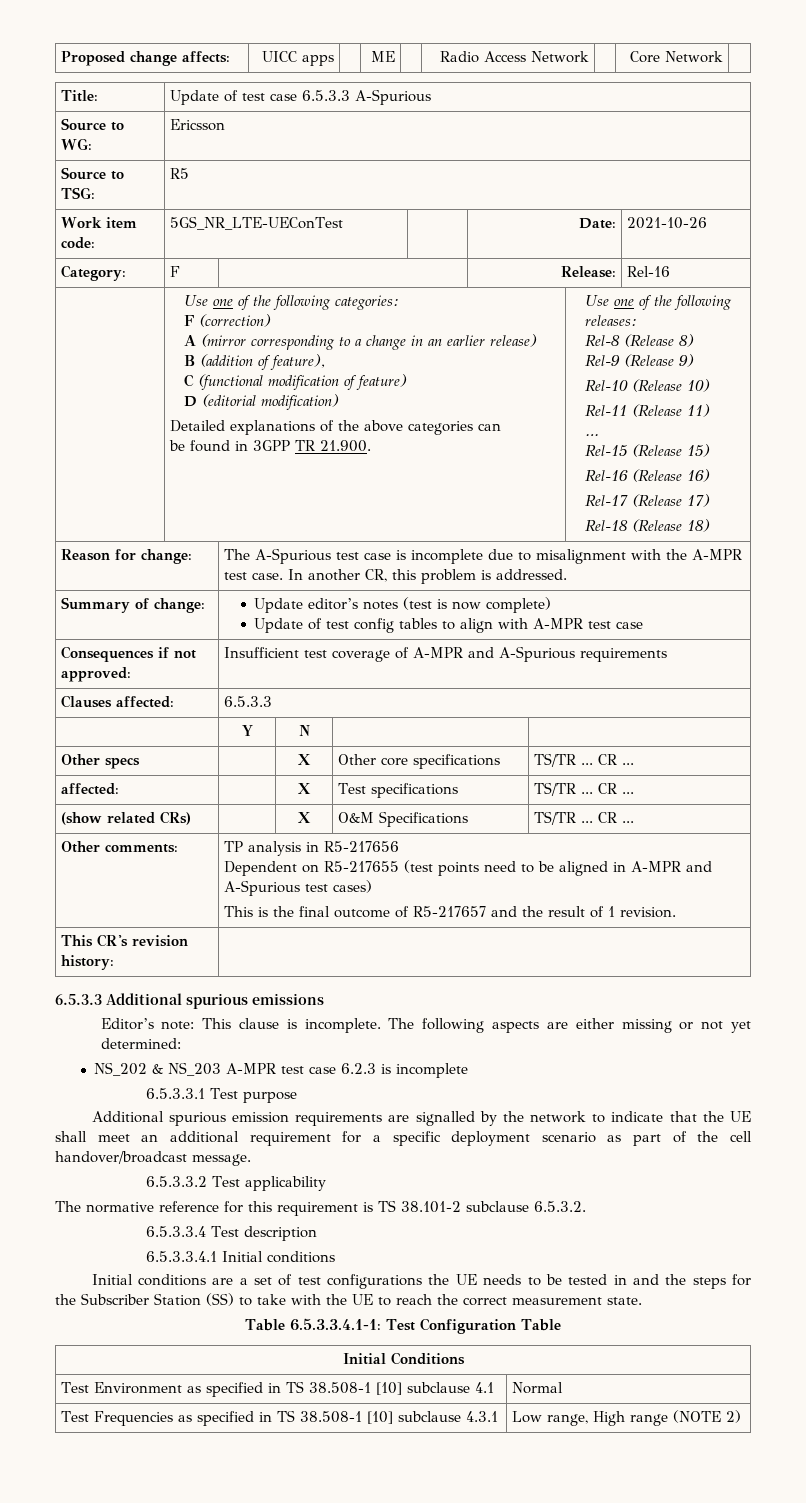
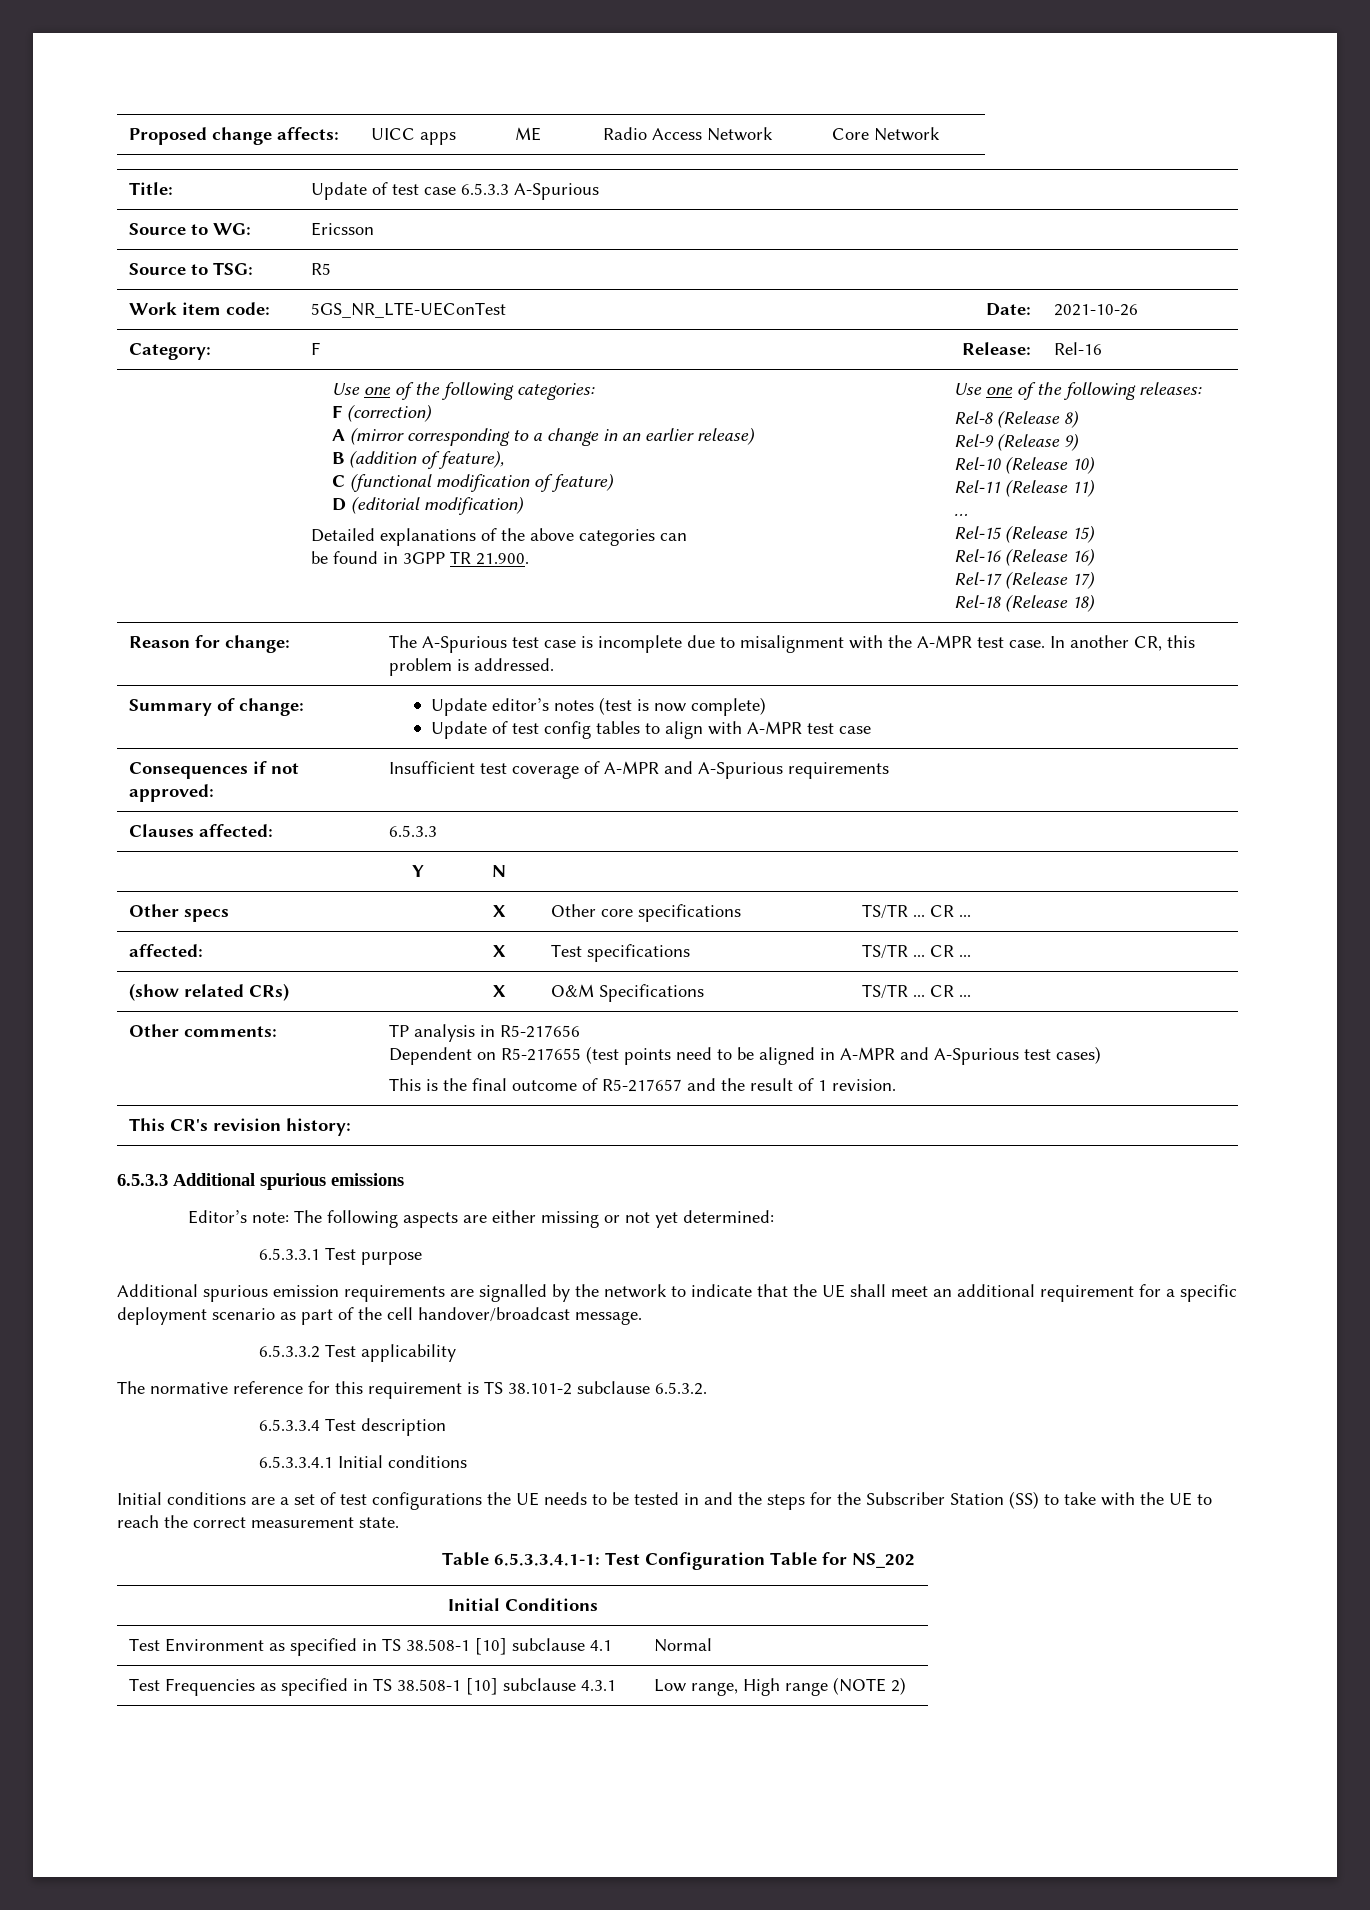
[202,1018,381,1033] This clause is incomplete. -> (289, 1217) none
[94,1062,469,1078] // NS_202 & NS_203 A-MPR test case 6.2.3 is incomplete -> (774, 1216) none
(561, 1325) none -> [821,1552,915,1568] for NS_202

